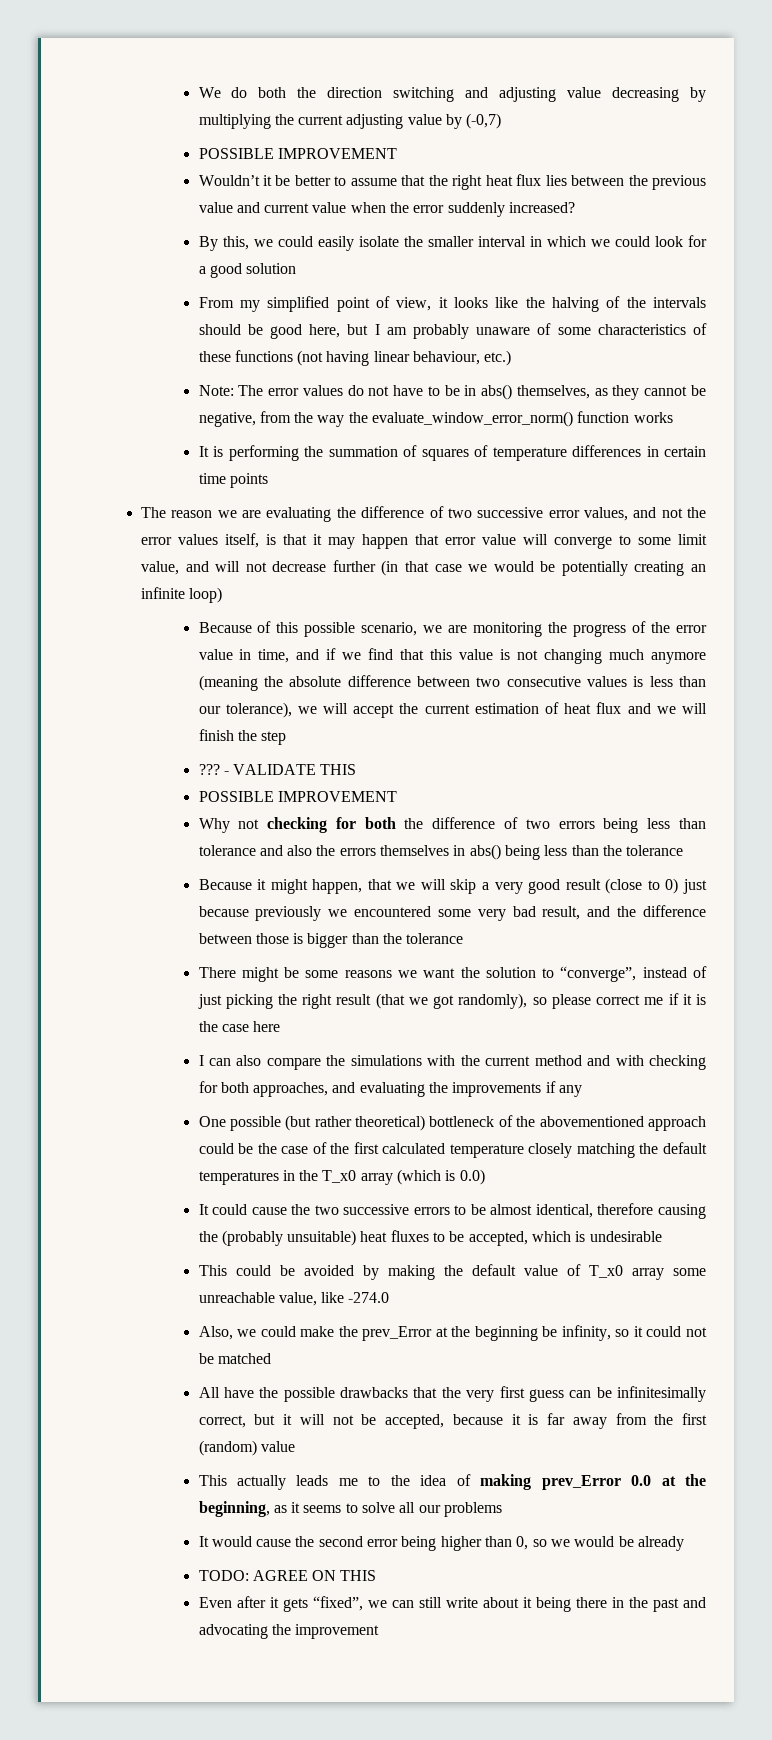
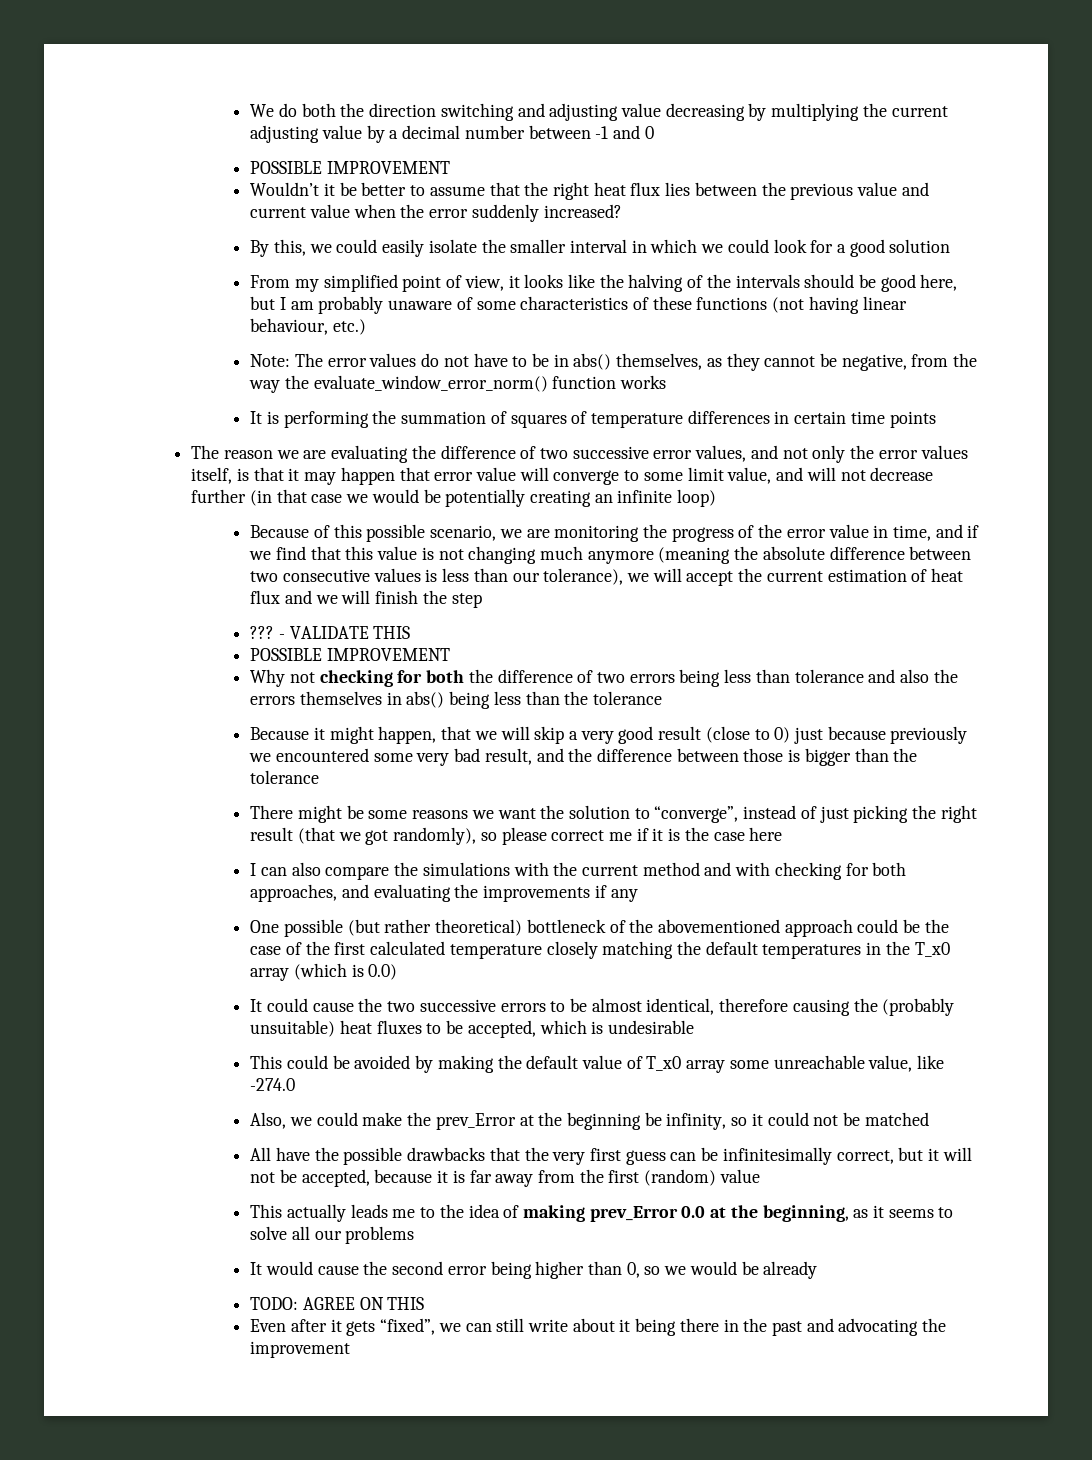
[466,113,502,129] (-0,7) -> [389,125,654,139] a decimal number between -1 and 0
(683, 513) none -> [812,445,846,463] only

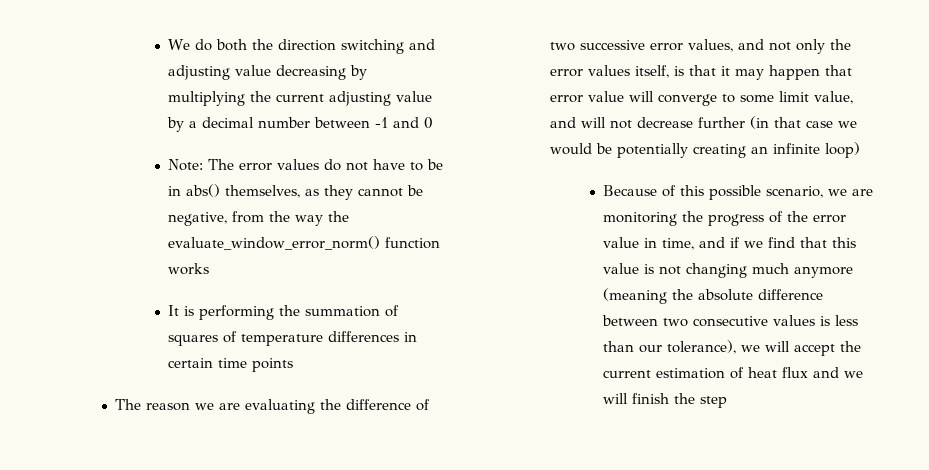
[250,161,450,174] [250,182,929,200] [250,204,622,222] [250,239,951,257] [250,274,958,292] [250,296,907,314] [250,318,366,335] // POSSIBLE IMPROVEMENT // Wouldn’t it be better to assume that the right heat flux lies between the previous value and current value when the error suddenly increased? // By this, we could easily isolate the smaller interval in which we could look for a good solution // From my simplified point of view, it looks like the halving of the intervals should be good here, but I am probably unaware of some characteristics of these functions (not having linear behaviour, etc.) -> (434, 123) none
[250,626,411,639] [250,648,450,661] [250,669,958,687] [250,691,662,709] [250,726,968,744] [249,748,918,766] [250,770,320,784] [250,805,977,823] [250,827,783,845] [250,862,907,880] [250,884,638,902] [250,919,949,937] [250,941,950,959] [250,963,398,981] [250,998,955,1016] [250,1020,694,1038] [250,1055,945,1073] [250,1078,296,1091] [250,1112,929,1130] [250,1147,972,1165] [250,1169,760,1187] [250,1204,954,1222] [250,1226,415,1244] [250,1261,818,1279] [250,1297,425,1310] [250,1318,947,1336] [250,1341,351,1358] // ??? - VALIDATE THIS // POSSIBLE IMPROVEMENT // Why not checking for both the difference of two errors being less than tolerance and also the errors themselves in abs() being less than the tolerance // Because it might happen, that we will skip a very good result (close to 0) just because previously we encountered some very bad result, and the difference between those is bigger than the tolerance // There might be some reasons we want the solution to “converge”, instead of just picking the right result (that we got randomly), so please correct me if it is the case here // I can also compare the simulations with the current method and with checking for both approaches, and evaluating the improvements if any // One possible (but rather theoretical) bottleneck of the abovementioned approach could be the case of the first calculated temperature closely matching the default temperatures in the T_x0 array (which is 0.0) // It could cause the two successive errors to be almost identical, therefore causing the (probably unsuitable) heat fluxes to be accepted, which is undesirable // This could be avoided by making the default value of T_x0 array some unreachable value, like -274.0 // Also, we could make the prev_Error at the beginning be infinity, so it could not be matched // All have the possible drawbacks that the very first guess can be infinitesimally correct, but it will not be accepted, because it is far away from the first (random) value // This actually leads me to the idea of making prev_Error 0.0 at the beginning, as it seems to solve all our problems // It would cause the second error being higher than 0, so we would be already // TODO: AGREE ON THIS // Even after it gets “fixed”, we can still write about it being there in the past and advocating the improvement -> (728, 402) none

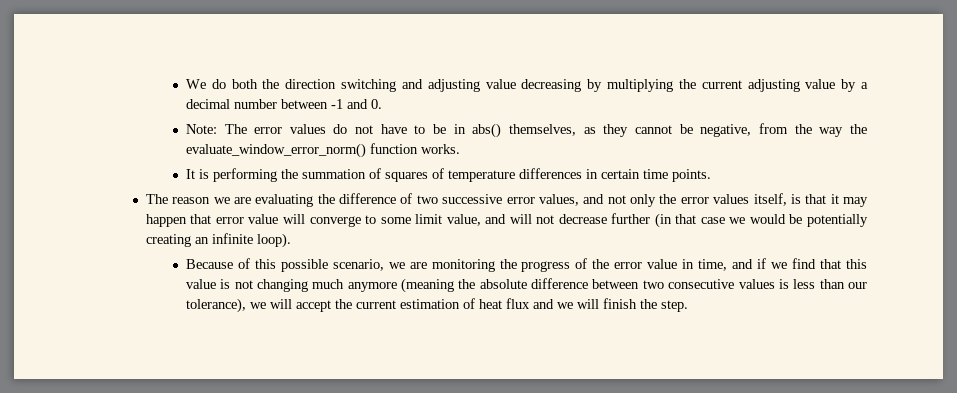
[424,117,434,129] 0 -> [370,99,382,109] 0.
[168,263,210,275] works -> [420,144,460,154] works.
[252,358,294,372] points -> [671,169,711,182] points.
[825,142,861,158] loop) -> [256,233,291,248] loop).
[700,396,728,408] step -> [660,300,688,312] step.

